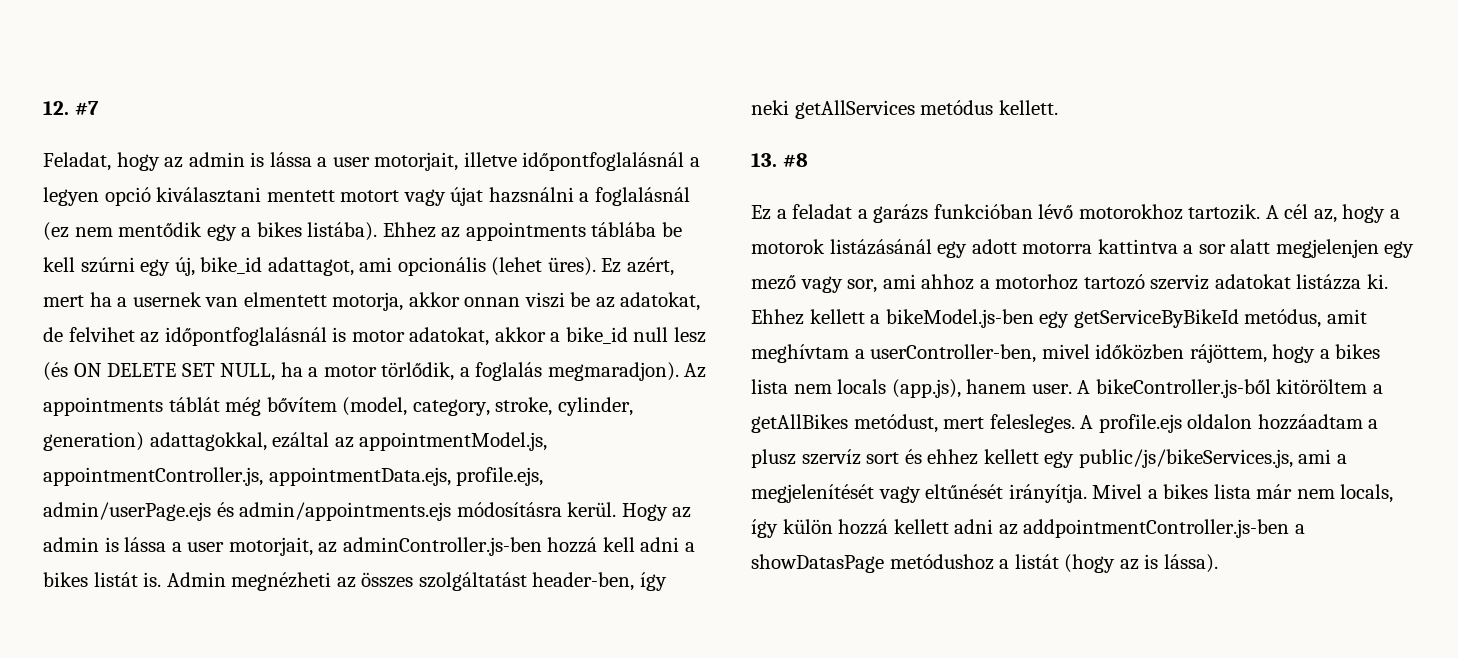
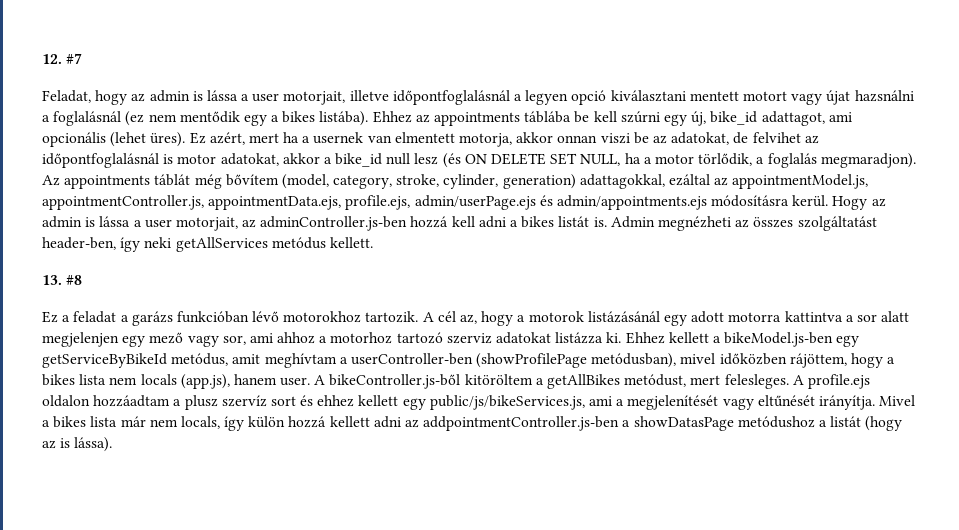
[870,344,1037,363] userController-ben, -> [350,353,677,368] userController-ben (showProfilePage metódusban),

